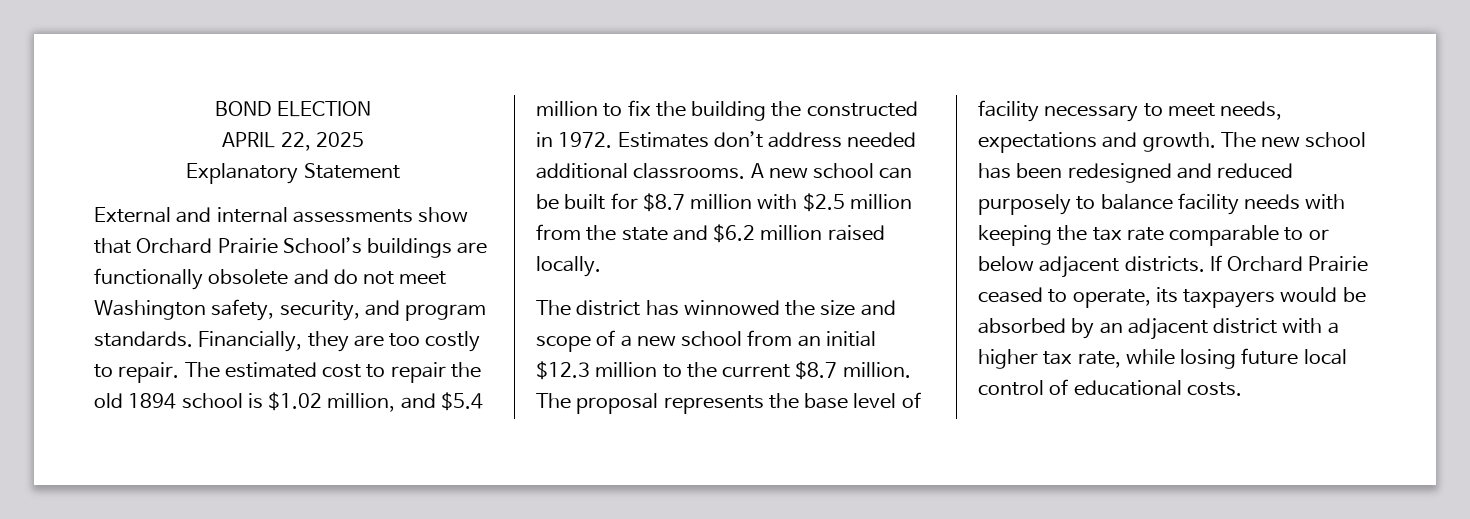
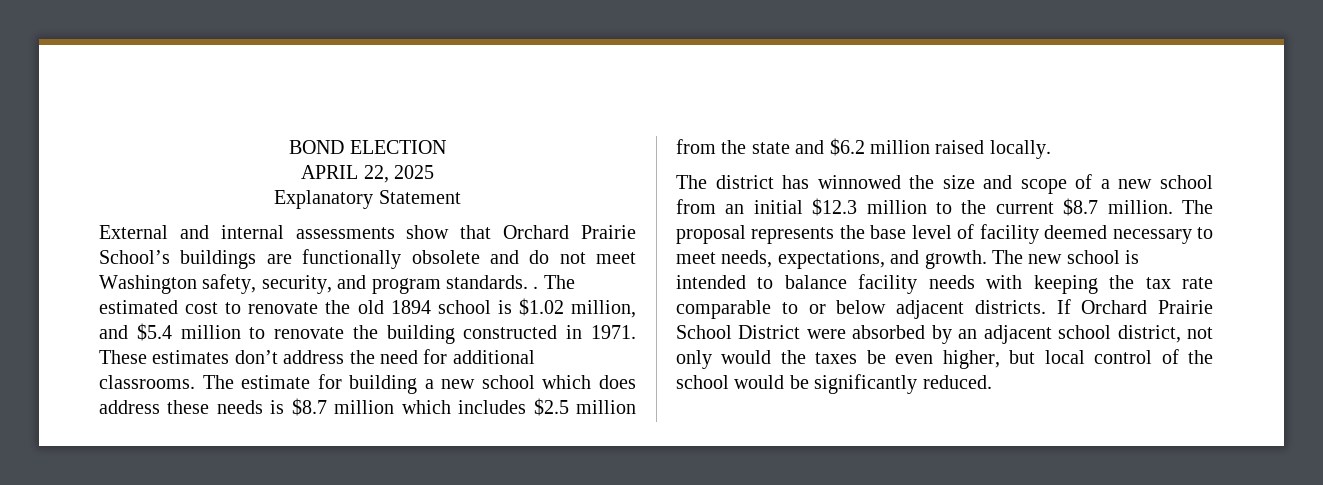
[198,331,481,352] [94,362,180,383] Financially, they are too costly to repair. -> [533,286,539,289] .
[390,362,446,383] repair -> [248,302,319,314] renovate
[627,100,651,116] fix -> [274,327,345,339] renovate
[771,101,802,117] the -> (455, 334) none
[558,131,917,148] [536,163,913,179] [536,193,798,212] 1972. Estimates don’t address needed additional classrooms. A new school can be built for $8.7 million with -> [591,325,636,339] [99,349,535,364] [99,374,636,394] [99,398,527,416] 1971. These estimates don’t address the need for additional classrooms. The estimate for building a new school which does address these needs is $8.7 million which includes
(1039, 111) none -> [1044,225,1108,239] deemed
[978,132,1097,153] expectations -> [777,250,885,269] expectations,
[978,163,1294,183] [978,194,1071,215] has been redesigned and reduced purposely -> [1125,250,1140,264] [676,275,746,289] is intended
[978,287,1366,308] [978,318,1339,340] [978,348,1347,369] [978,379,1242,396] ceased to operate, its taxpayers would be absorbed by an adjacent district with a higher tax rate, while losing future local control of educational costs. -> [676,325,1213,344] [676,349,1213,369] [676,374,992,394] School District were absorbed by an adjacent school district, not only would the taxes be even higher, but local control of the school would be significantly reduced.

